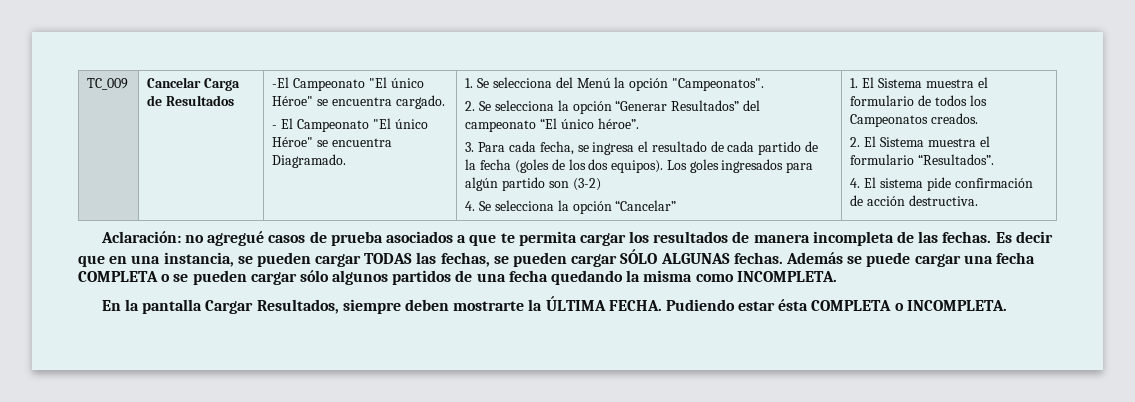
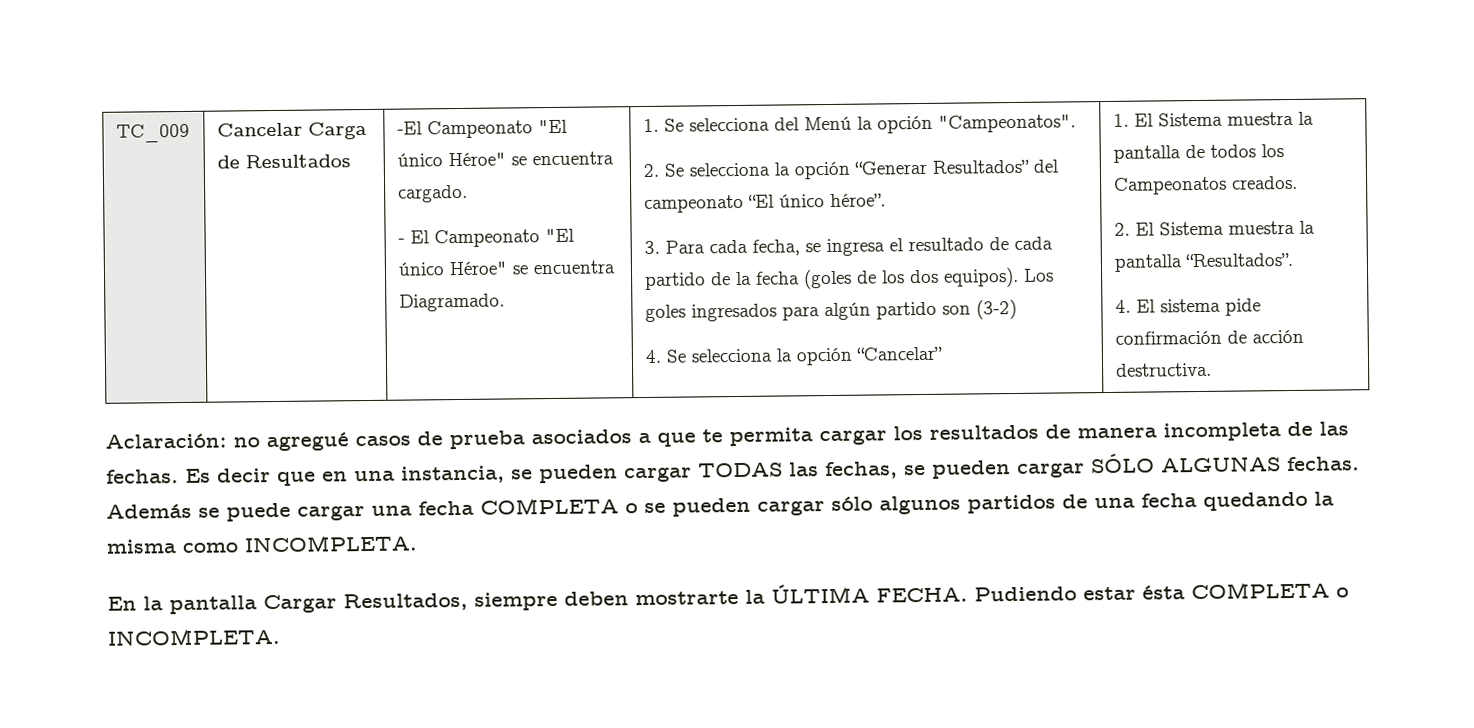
[977,77,988,88] [850,95,915,106] el formulario -> [1297,111,1314,125] [1112,145,1181,163] la pantalla
[979,136,990,147] [850,154,915,165] el formulario -> [1298,220,1315,234] [1113,254,1183,272] la pantalla

